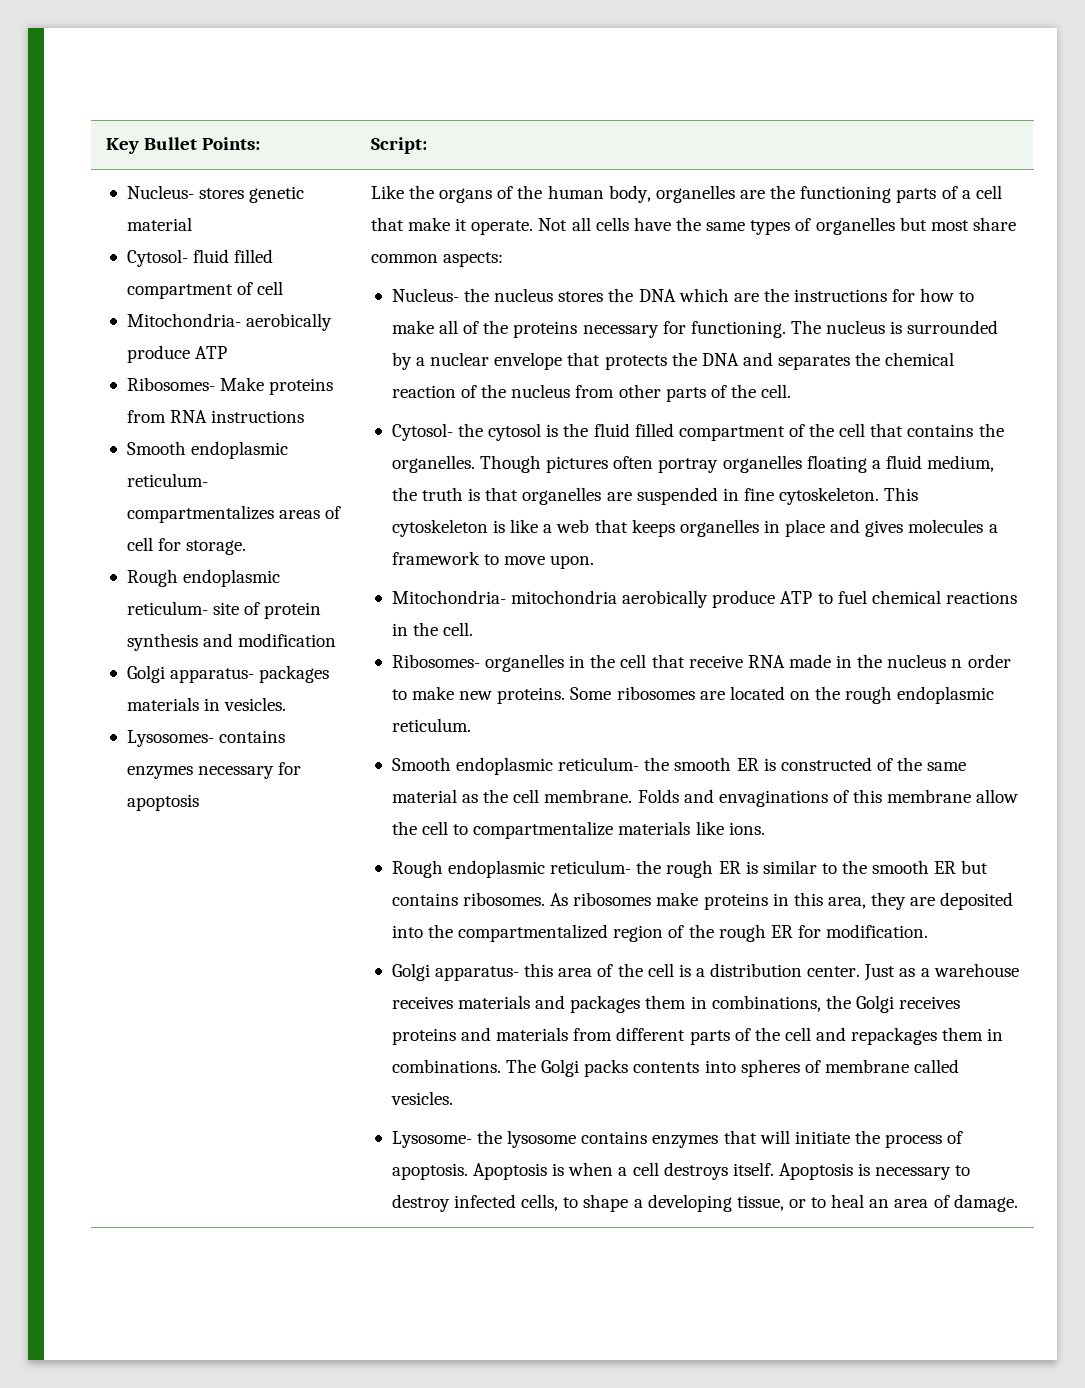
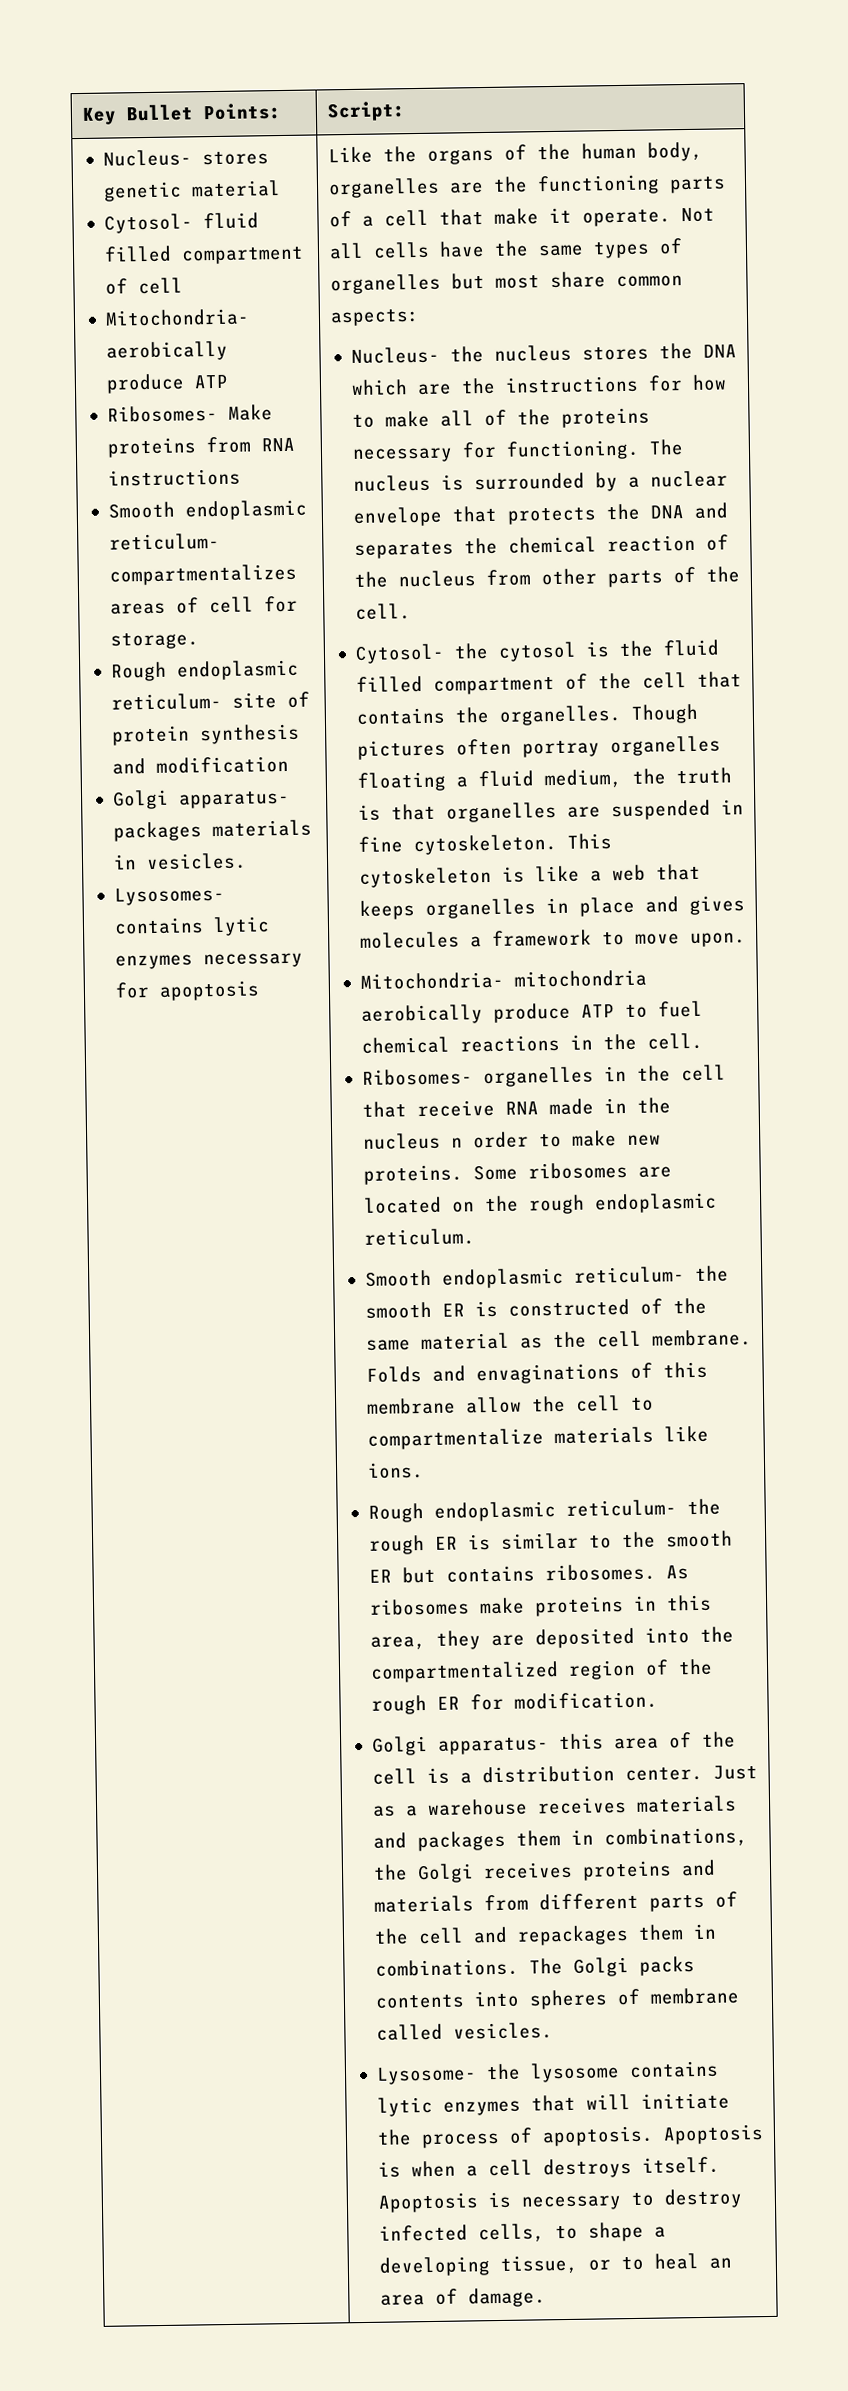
(285, 736) none -> [213,916,271,937] lytic
(648, 1137) none -> [377,2096,434,2117] lytic

